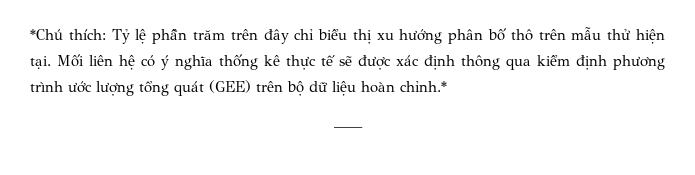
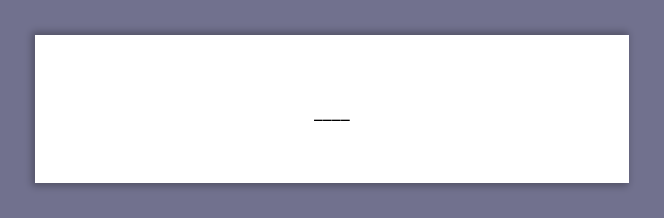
[30,27,665,44] [30,54,665,70] [30,80,447,96] *Chú thích: Tỷ lệ phần trăm trên đây chỉ biểu thị xu hướng phân bố thô trên mẫu thử hiện tại. Mối liên hệ có ý nghĩa thống kê thực tế sẽ được xác định thông qua kiểm định phương trình ước lượng tổng quát (GEE) trên bộ dữ liệu hoàn chỉnh.* // -> (314, 120) none

